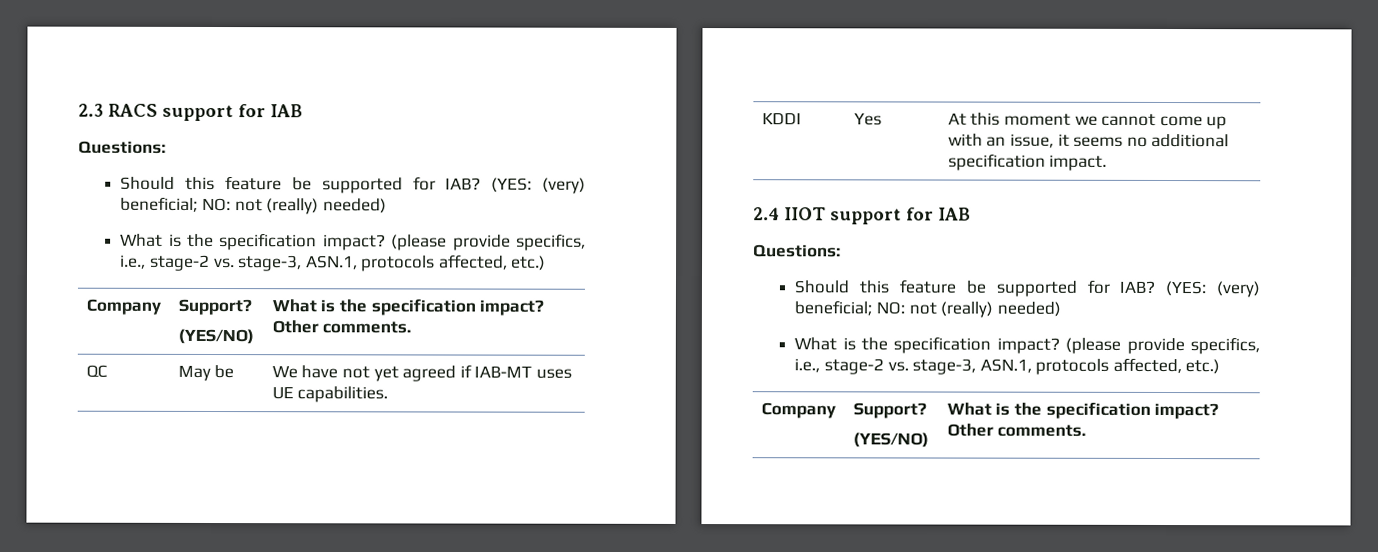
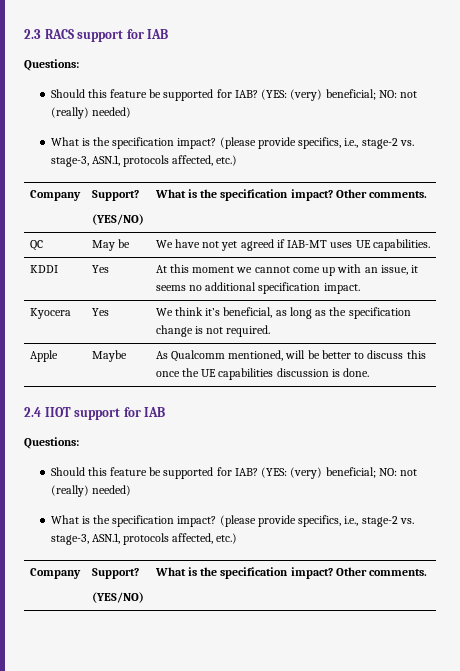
(1108, 162) none -> [29,308,71,319] [91,308,109,316] [155,307,411,319] [155,325,271,337] [29,350,58,362] [91,350,127,362] [155,350,426,362] [155,368,370,380] // Kyocera | Yes | We think it’s beneficial, as long as the specification change is not required. // Apple | Maybe | As Qualcomm mentioned, will be better to discuss this once the UE capabilities discussion is done.

